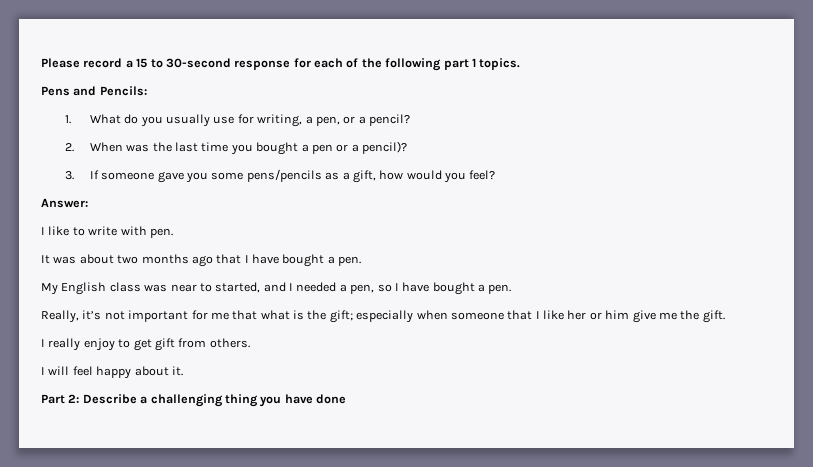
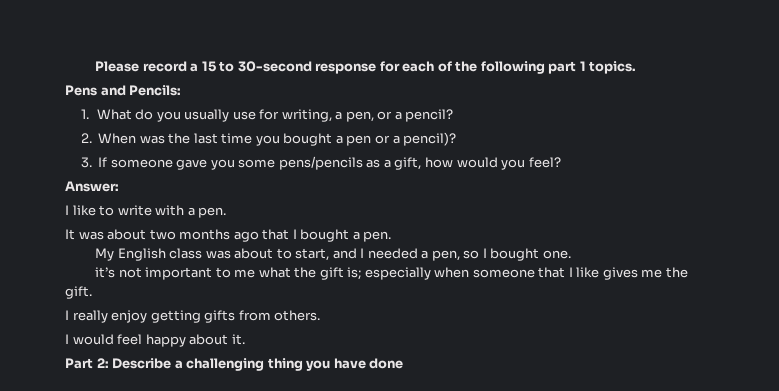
(147, 231) none -> [187,207,195,216] a
[252,254,279,264] have -> (297, 234) none
[170,282,261,293] near to started, -> [234,248,330,261] about to start,
[402,282,512,295] [41,310,353,323] have bought a pen. // Really, it’s not important for me that what is the gift; -> [490,248,571,261] [95,267,362,280] bought one. // it’s not important to me what the gift is;
[567,310,656,323] her or him give -> [602,267,638,280] gives
[118,338,175,351] to get gift -> [150,310,236,323] getting gifts
[48,366,70,375] will -> [72,334,114,345] would

